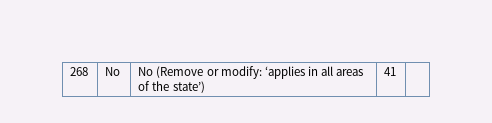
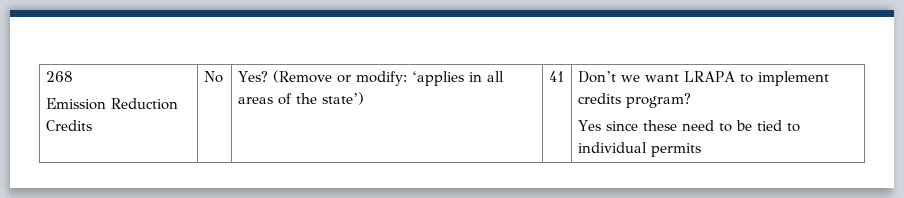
(89, 71) none -> [45,98,178,110] [45,120,92,131] // Emission Reduction Credits
[138,67,154,76] No -> [237,71,268,82] Yes?
(397, 71) none -> [577,71,829,86] [577,93,691,108] [577,120,800,132] [577,142,701,157] Don’t we want LRAPA to implement credits program? // Yes since these need to be tied to individual permits

